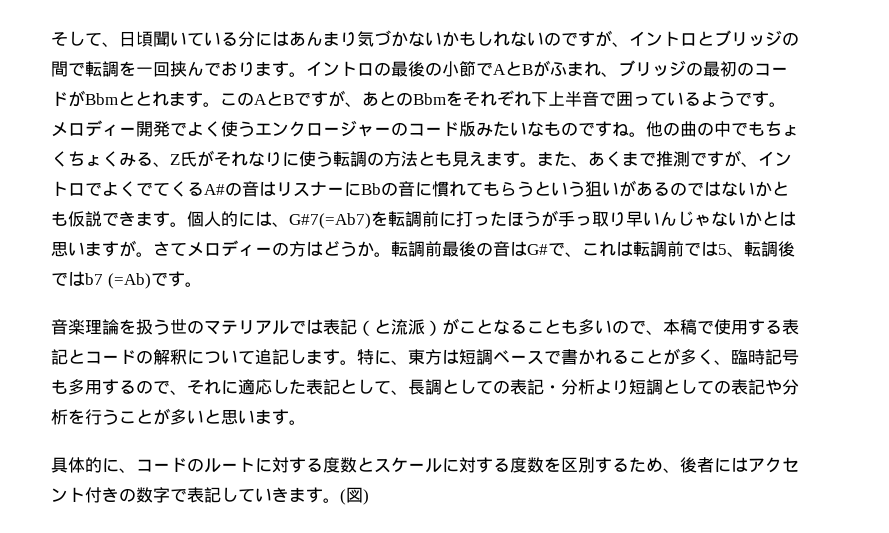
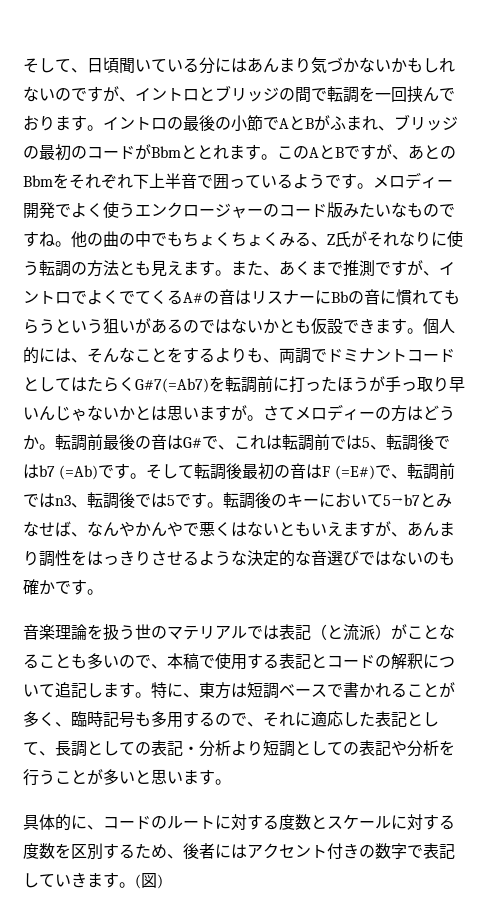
[85,211,102,227] 説 -> [327,318,343,334] 設
(289, 224) none -> [87,347,455,364] [23,376,135,392] そんなことをするよりも、両調でドミナントコードとしてはたらく
(202, 284) none -> [146,463,455,480] [23,492,452,509] [23,521,455,537] [23,550,455,567] [23,579,103,595] そして転調後最初の音はF (=E#)で、転調前ではn3、転調後では5です。転調後のキーにおいて5→b7とみなせば、なんやかんやで悪くはないともいえますが、あんまり調性をはっきりさせるような決定的な音選びではないのも確かです。

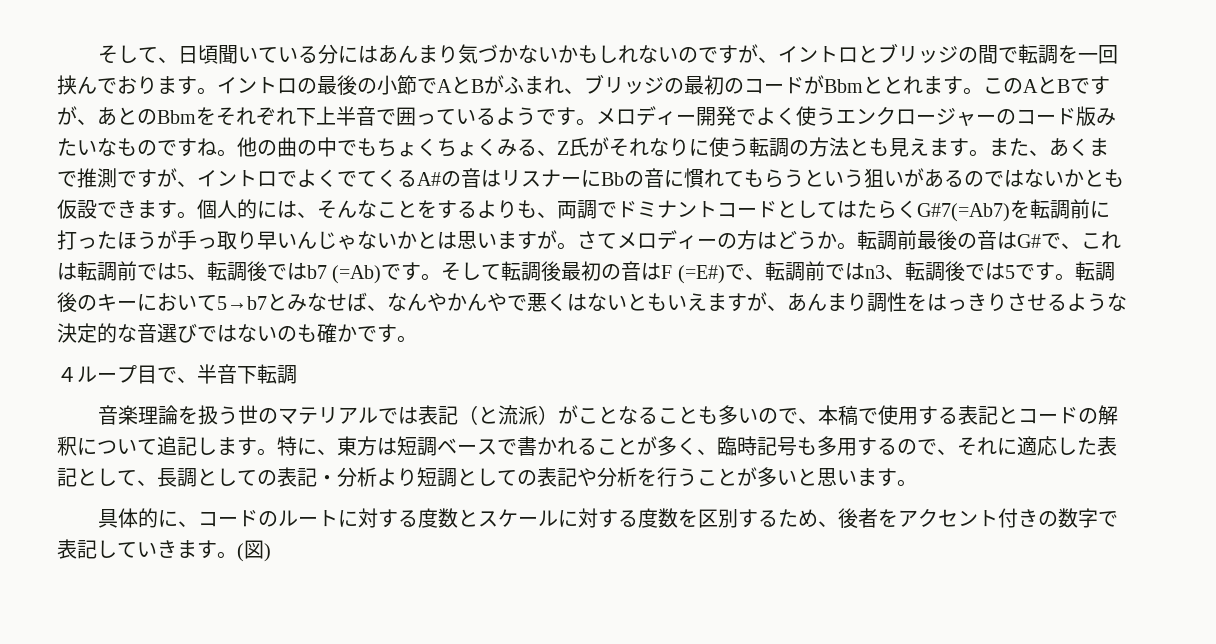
(103, 592) none -> [57,364,297,384] // ４ループ目で、半音下転調
[215,844,247,859] には -> [877,509,898,527] を

